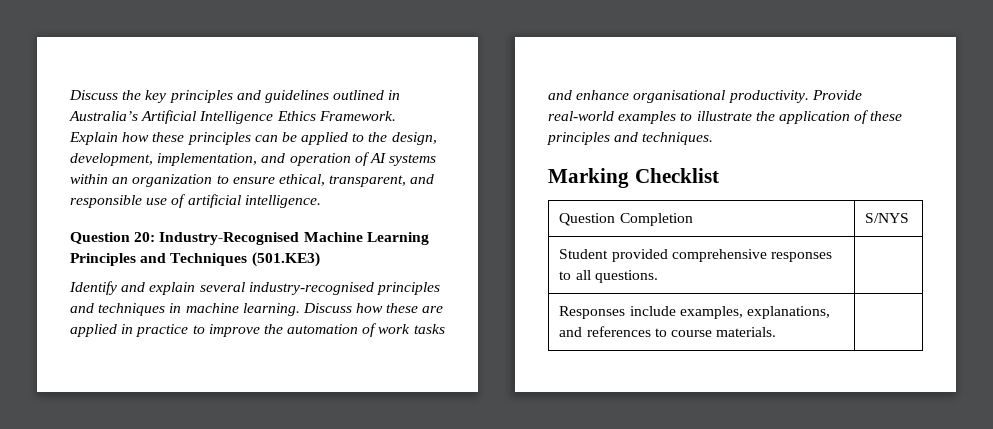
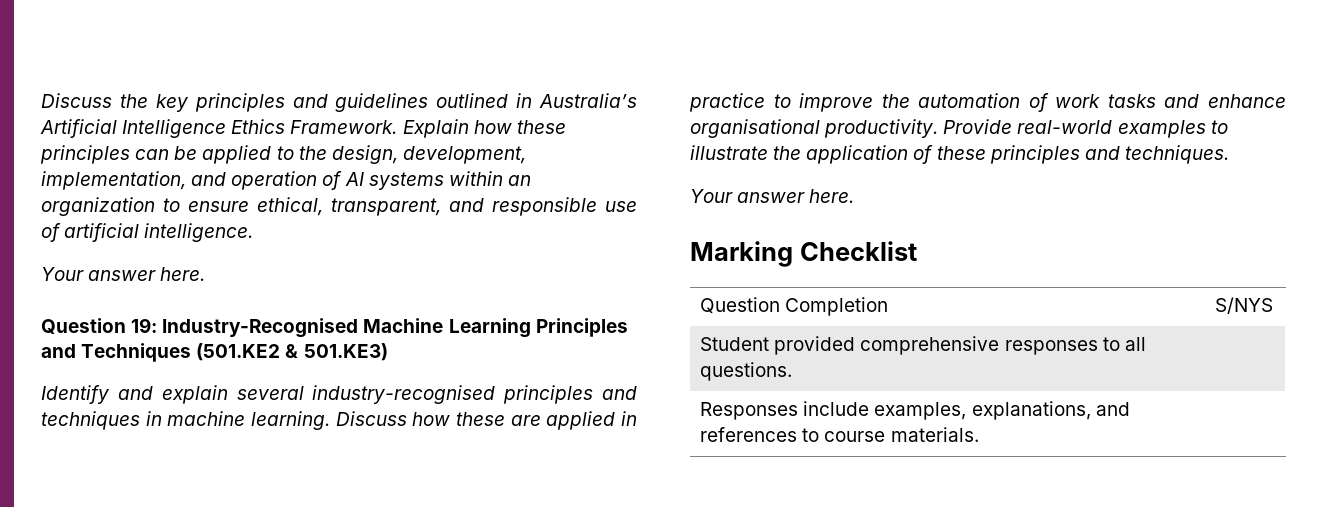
[70,232,156,244] // Question 20: -> [41,267,206,281] [41,318,158,334] // Your answer here. // Question 19:
[251,252,320,267] (501.KE3) -> [196,343,388,361] (501.KE2 & 501.KE3)
(714, 138) none -> [690,189,855,203] // Your answer here.

